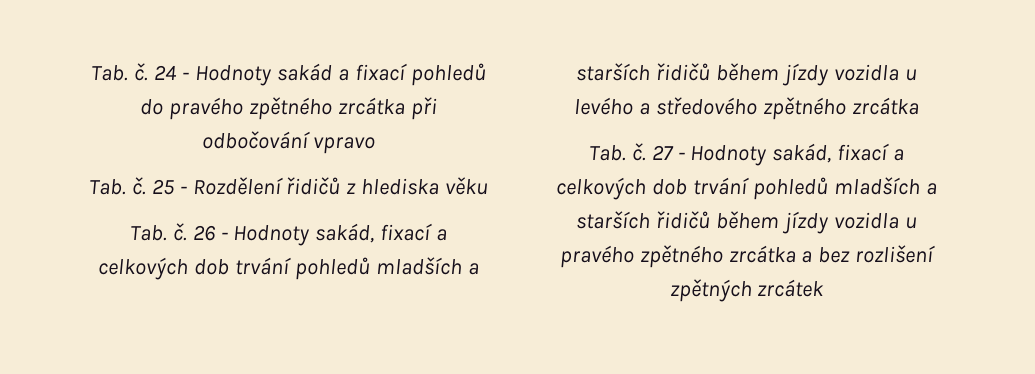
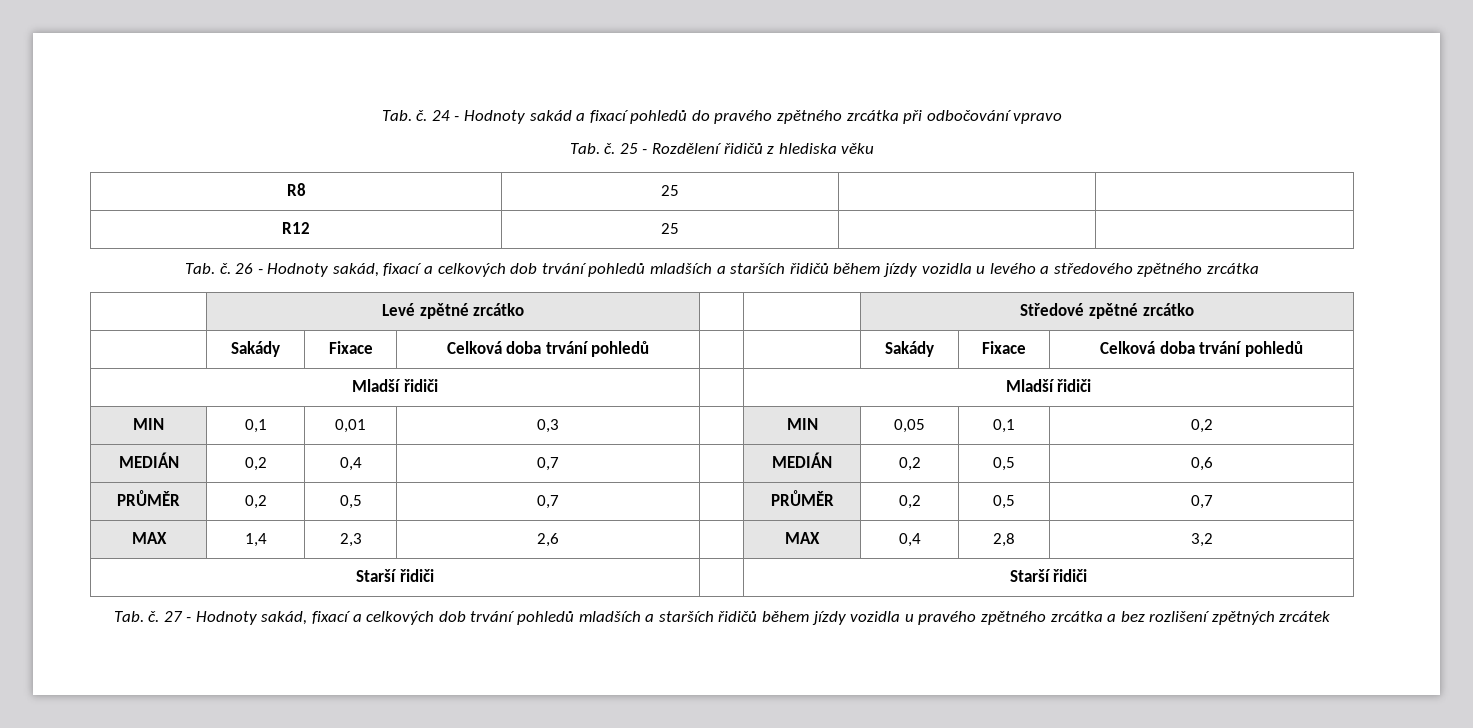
(489, 186) none -> [286,183,306,196] [661,185,679,196] [282,222,310,234] [661,223,679,234] // R8 | 25 | | // R12 | 25 | |
(919, 106) none -> [381,303,525,319] [1020,303,1194,319] [231,341,280,357] [328,341,373,354] [446,341,650,357] [885,341,934,357] [982,341,1026,354] [1100,341,1303,357] [352,379,438,392] [1005,379,1092,392] [133,418,164,430] [244,419,267,433] [335,419,366,433] [537,419,559,433] [786,418,818,430] [894,419,925,433] [993,419,1015,433] [1190,419,1213,433] [118,452,179,468] [244,457,267,471] [339,457,362,471] [537,457,559,471] [772,452,832,468] [898,457,921,471] [993,457,1015,471] [1190,457,1213,471] [117,490,180,506] [244,495,267,509] [339,495,362,509] [537,495,559,509] [770,490,834,506] [898,495,921,509] [993,495,1015,509] [1190,495,1213,509] [131,532,167,544] [244,533,267,547] [339,533,362,547] [537,533,559,547] [785,532,820,544] [898,533,921,547] [993,533,1015,547] [1190,533,1213,547] [356,569,434,582] [1009,569,1088,582] // | Levé zpětné zrcátko | | | Středové zpětné zrcátko // | Sakády | Fixace | Celková doba trvání pohledů | | | Sakády | Fixace | Celková doba trvání pohledů // Mladší řidiči | | Mladší řidiči // MIN | 0,1 | 0,01 | 0,3 | | MIN | 0,05 | 0,1 | 0,2 // MEDIÁN | 0,2 | 0,4 | 0,7 | | MEDIÁN | 0,2 | 0,5 | 0,6 // PRŮMĚR | 0,2 | 0,5 | 0,7 | | PRŮMĚR | 0,2 | 0,5 | 0,7 // MAX | 1,4 | 2,3 | 2,6 | | MAX | 0,4 | 2,8 | 3,2 // Starší řidiči | | Starší řidiči

